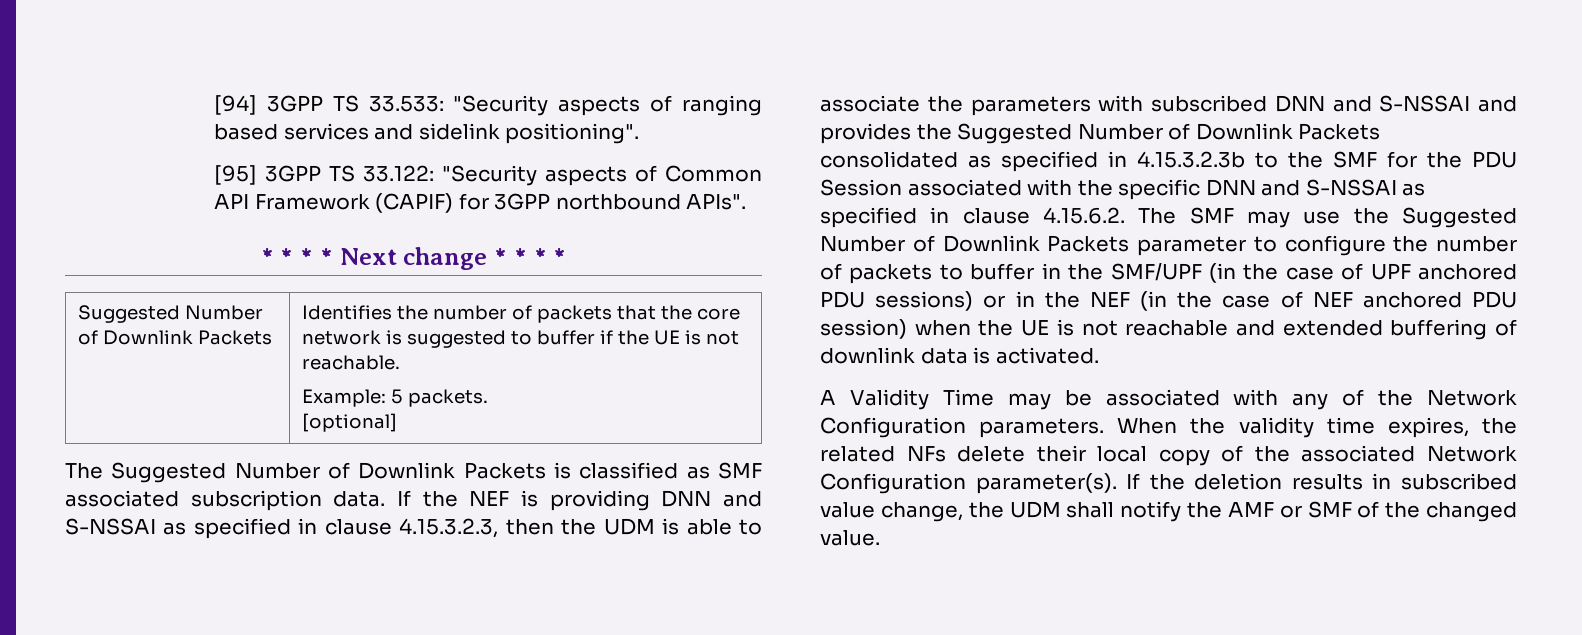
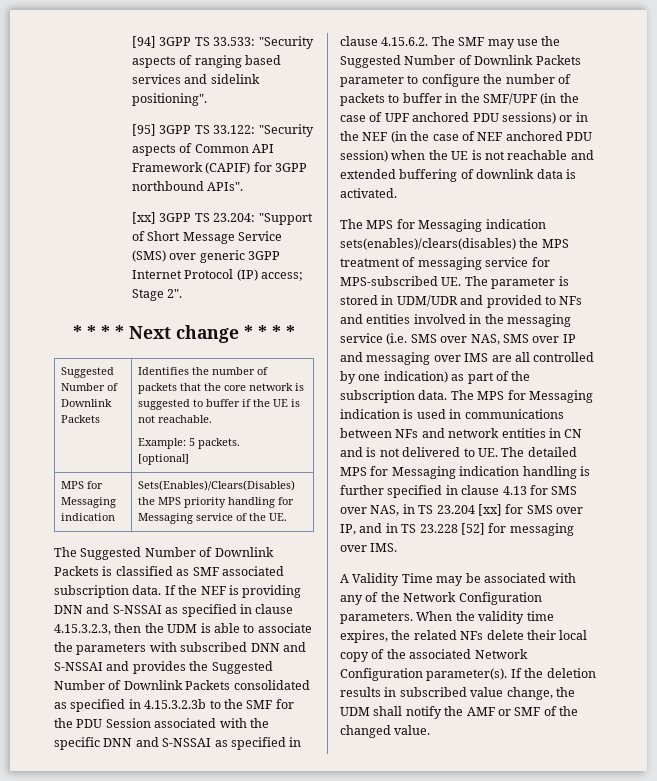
(747, 201) none -> [132,212,313,225] [132,231,283,244] [132,250,281,263] [132,269,304,281] [132,289,183,301] // [xx] 3GPP TS 23.204: "Support of Short Message Service (SMS) over generic 3GPP Internet Protocol (IP) access; Stage 2".
(397, 422) none -> [60,481,103,489] [60,497,116,508] [60,513,115,521] [137,480,295,491] [137,497,294,508] [137,513,287,524] // MPS for Messaging indication | Sets(Enables)/Clears(Disables) the MPS priority handling for Messaging service of the UE.
(1099, 355) none -> [340,219,546,232] [340,238,569,250] [340,257,550,270] [340,276,569,289] [340,295,583,308] [340,314,571,327] [340,333,576,345] [340,352,595,365] [340,371,531,384] [340,390,593,403] [340,409,564,419] [340,428,583,438] [340,447,577,457] [340,466,590,479] [340,485,578,498] [340,504,583,516] [340,523,574,536] [340,543,398,552] // The MPS for Messaging indication sets(enables)/clears(disables) the MPS treatment of messaging service for MPS-subscribed UE. The parameter is stored in UDM/UDR and provided to NFs and entities involved in the messaging service (i.e. SMS over NAS, SMS over IP and messaging over IMS are all controlled by one indication) as part of the subscription data. The MPS for Messaging indication is used in communications between NFs and network entities in CN and is not delivered to UE. The detailed MPS for Messaging indication handling is further specified in clause 4.13 for SMS over NAS, in TS 23.204 [xx] for SMS over IP, and in TS 23.228 [52] for messaging over IMS.

